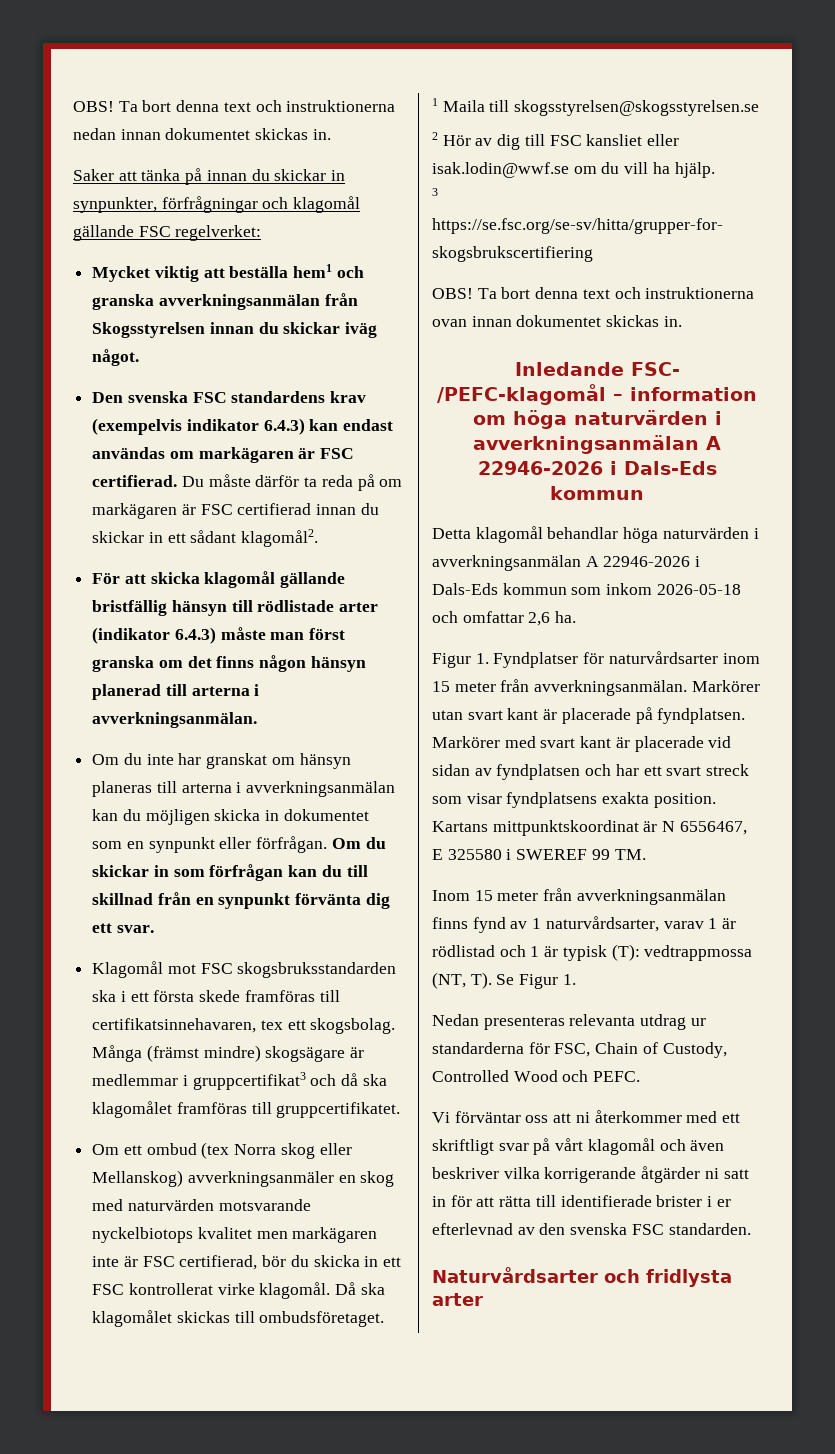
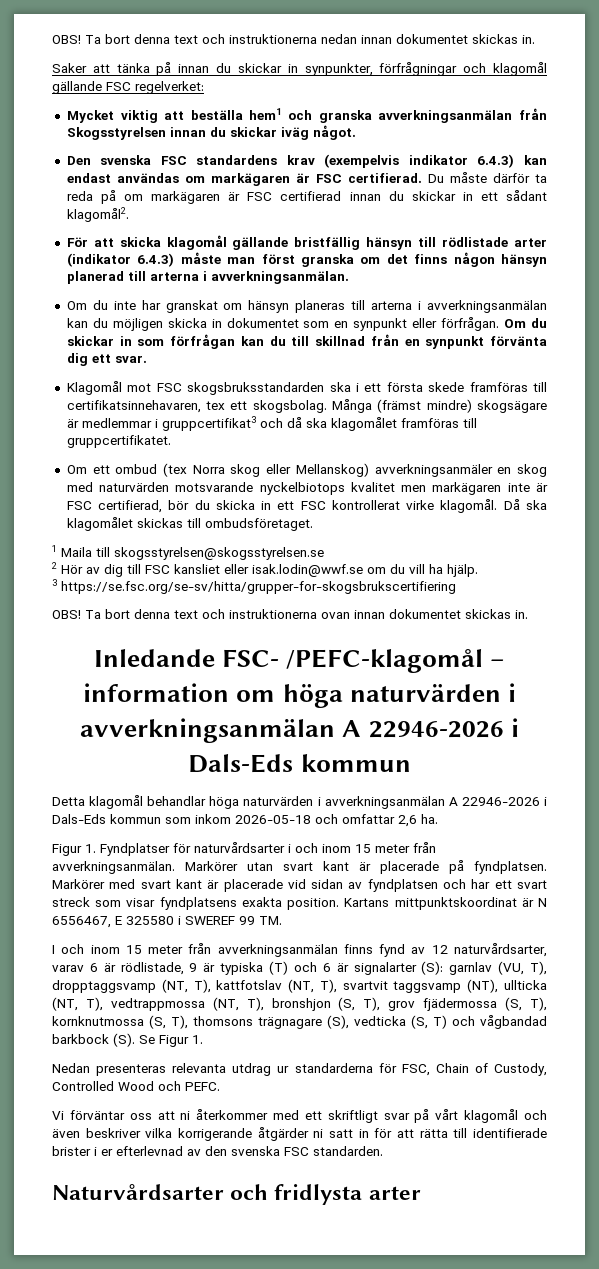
(718, 657) none -> [288,843,318,853] i och
[432,890,470,901] Inom -> [52,944,120,954] I och inom
[532,918,542,929] 1 -> [431,945,448,954] 12
[708,918,737,929] [432,944,753,961] [432,972,492,989] 1 är rödlistad och 1 är typisk (T): vedtrappmossa (NT, T). -> [89,961,548,975] [52,979,547,993] [52,997,548,1011] [52,1015,547,1029] [52,1033,135,1047] 6 är rödlistade, 9 är typiska (T) och 6 är signalarter (S): garnlav (VU, T), dropptaggsvamp (NT, T), kattfotslav (NT, T), svartvit taggsvamp (NT), ullticka (NT, T), vedtrappmossa (NT, T), bronshjon (S, T), grov fjädermossa (S, T), kornknutmossa (S, T), thomsons trägnagare (S), vedticka (S, T) och vågbandad barkbock (S).

